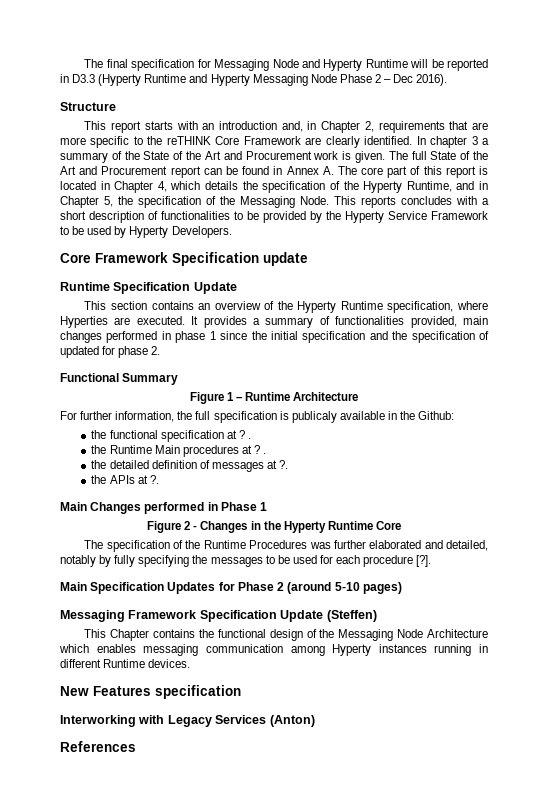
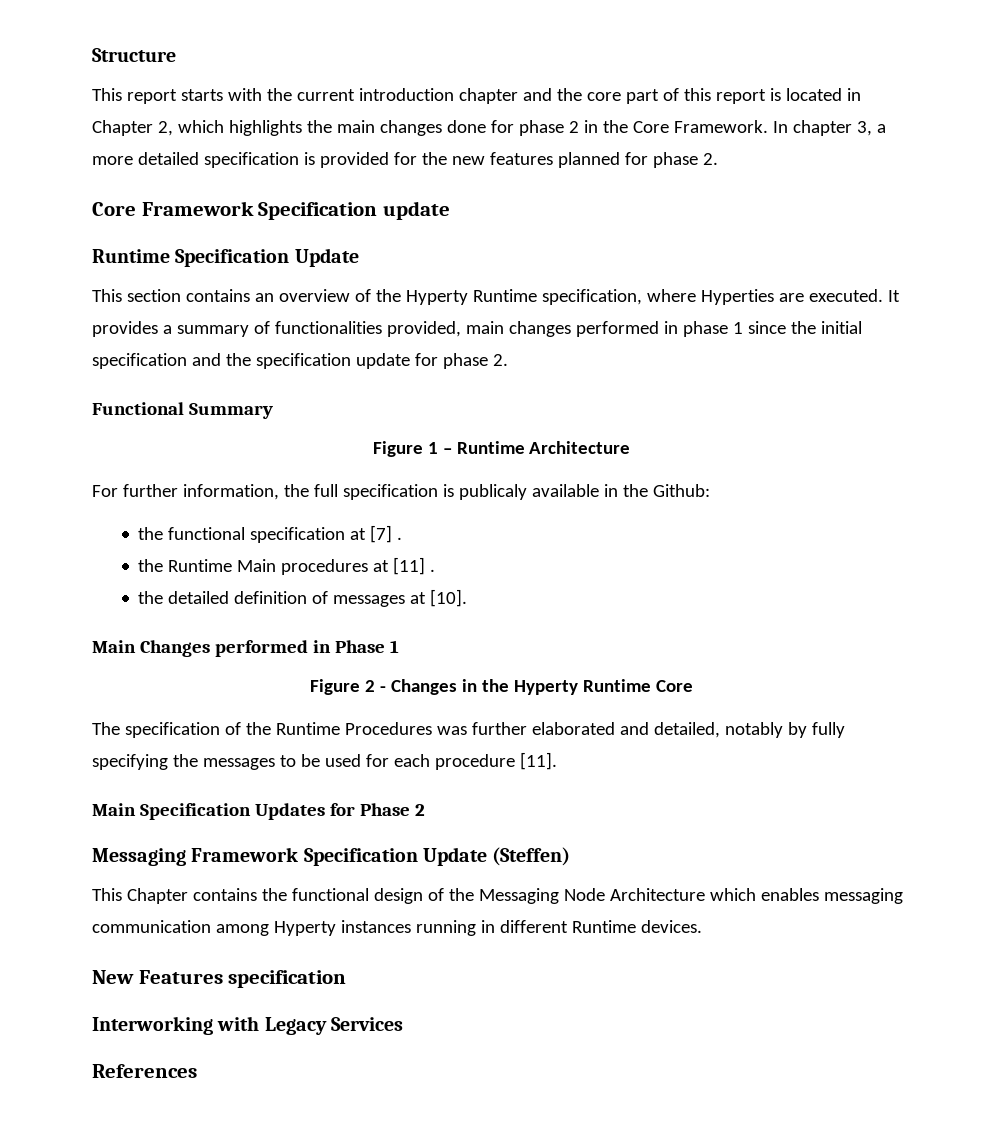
[84,59,488,71] [60,74,448,86] The final specification for Messaging Node and Hyperty Runtime will be reported in D3.3 (Hyperty Runtime and Hyperty Messaging Node Phase 2 – Dec 2016). // -> (92, 55) none
[202,121,489,133] [60,136,489,148] [60,151,488,163] [60,166,357,178] an introduction and, in Chapter 2, requirements that are more specific to the reTHINK Core Framework are clearly identified. In chapter 3 a summary of the State of the Art and Procurement work is given. The full State of the Art and Procurement report can be found in Annex A. The -> [266,88,582,104] the current introduction chapter and the
[157,181,489,193] [60,196,489,208] [60,211,488,223] [60,226,232,238] 4, which details the specification of the Hyperty Runtime, and in Chapter 5, the specification of the Messaging Node. This reports concludes with a short description of functionalities to be provided by the Hyperty Service Framework to be used by Hyperty Developers. -> [157,120,886,136] [92,152,718,168] 2, which highlights the main changes done for phase 2 in the Core Framework. In chapter 3, a more detailed specification is provided for the new features planned for phase 2.
[479,331,489,340] [60,346,99,358] of updated -> [355,353,410,369] update
[238,430,245,439] ? -> [370,525,393,543] [7]
[253,445,260,454] ? -> [393,557,426,575] [11]
[279,460,289,469] [91,475,159,484] ?. // the APIs at ?. -> [430,589,468,607] [10].
[416,555,432,567] [?]. -> [519,752,557,770] [11].
[287,582,402,594] (around 5-10 pages) -> (425, 810) none
[269,715,315,727] (Anton) -> (403, 1024) none

